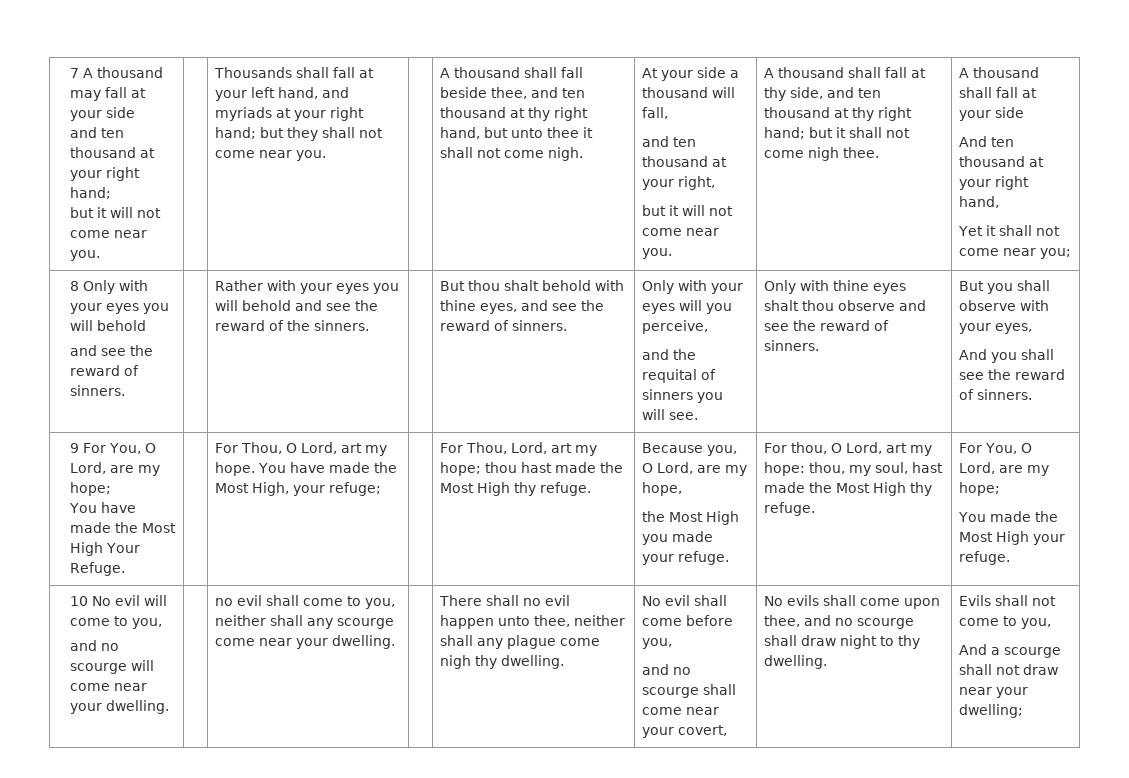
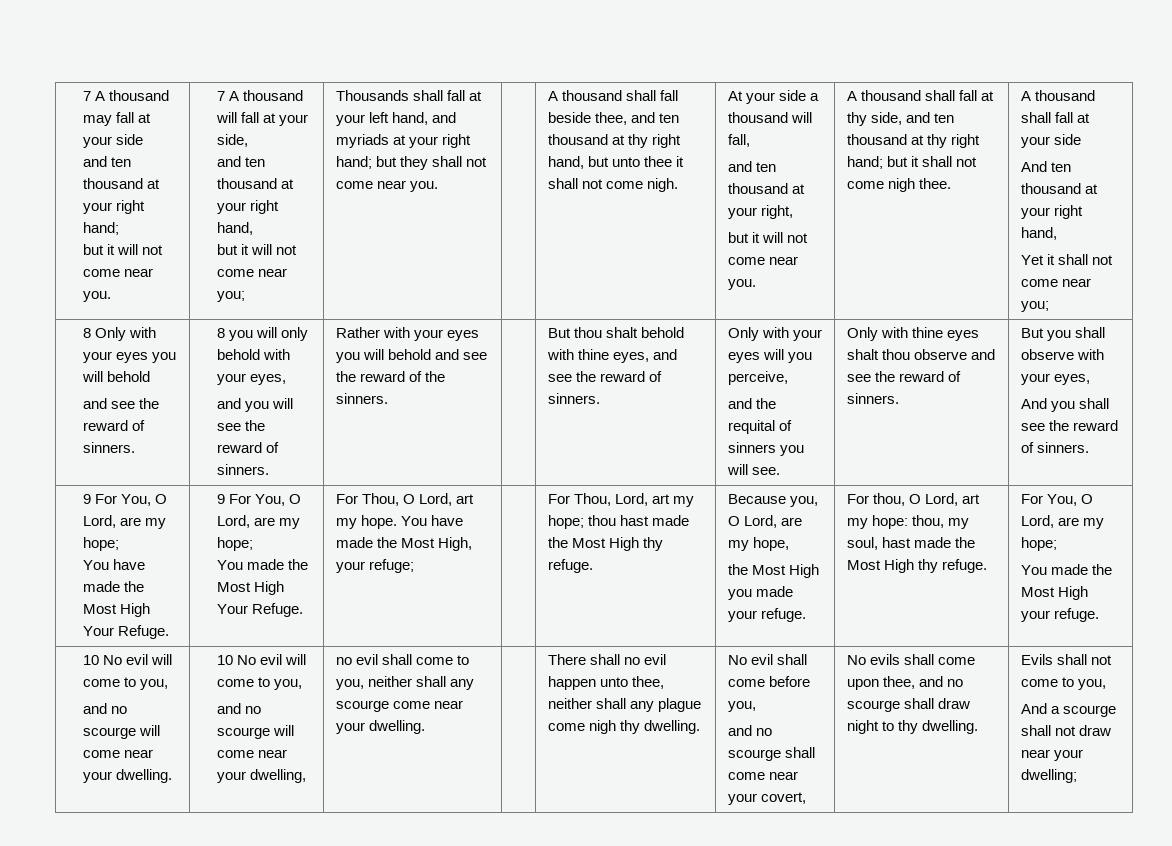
(100, 255) none -> [216,90,303,101] [215,112,308,126] [216,134,248,147] [216,156,265,167] [216,178,294,189] [216,200,279,214] [216,222,253,235] [216,244,297,255] [216,268,287,277] [216,291,245,302] 7 A thousand will fall at your side, // and ten thousand at your right hand, // but it will not come near you;
(125, 390) none -> [216,327,308,341] [216,349,290,360] [216,373,286,385] [216,398,293,412] [216,420,265,431] [216,442,279,453] [216,464,269,475] 8 you will only behold with your eyes, // and you will see the reward of sinners.
(125, 569) none -> [216,494,301,506] [216,515,300,529] [216,537,253,551] [216,559,308,570] [216,581,284,595] [216,603,303,617] 9 For You, O Lord, are my hope; // You made the Most High Your Refuge.
(169, 707) none -> [216,654,306,665] [216,677,302,690] [216,703,261,714] [216,725,294,739] [216,749,287,758] [216,769,306,783] 10 No evil will come to you, // and no scourge will come near your dwelling,

